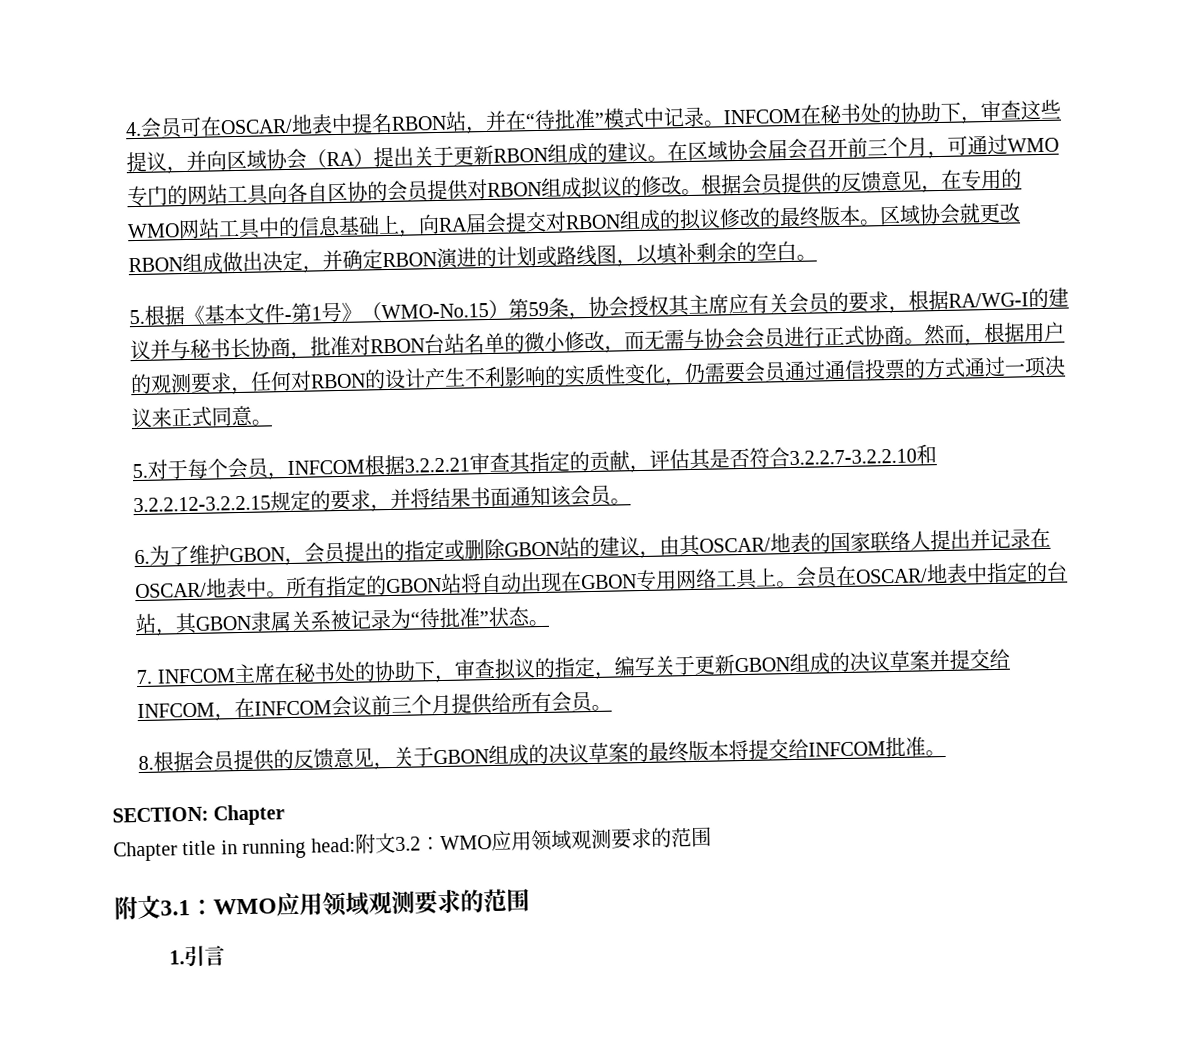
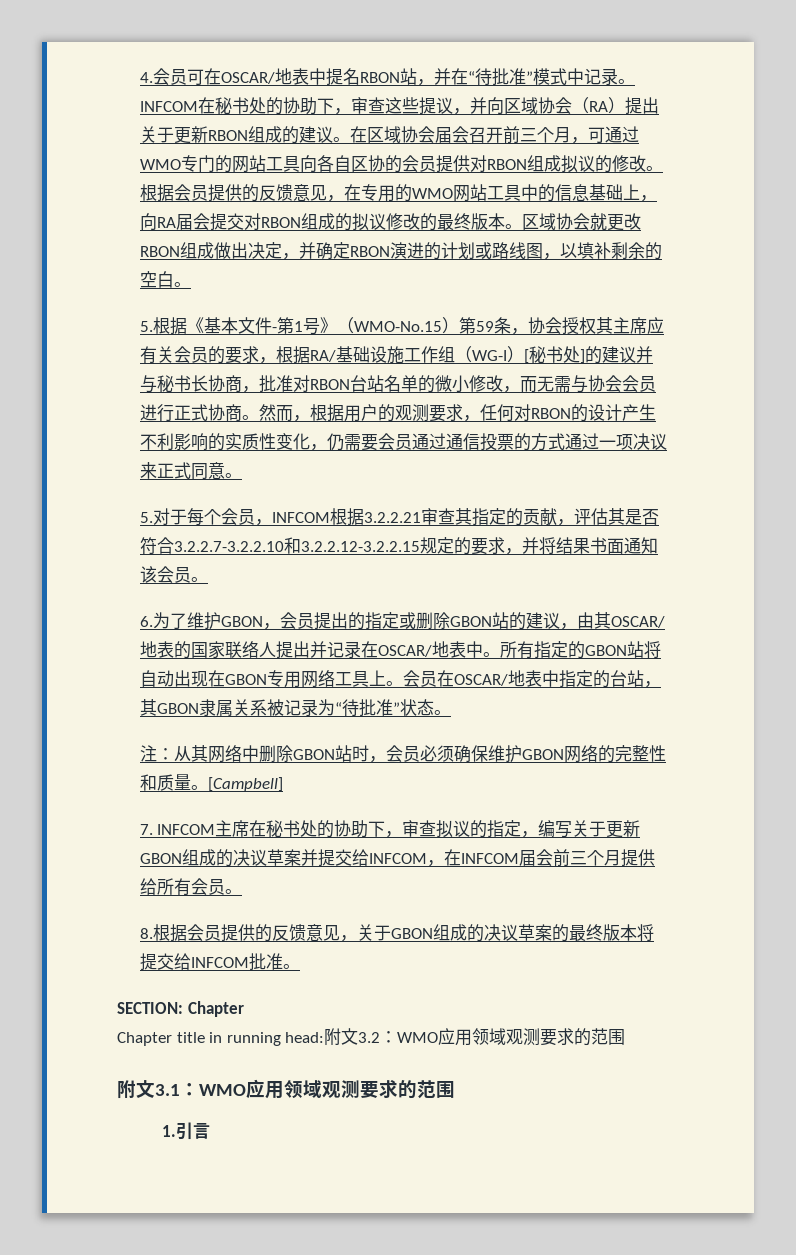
[948,292,1030,308] RA/WG-I -> [309,346,585,364] RA/基础设施工作组（WG-I）[秘书处]
(550, 623) none -> [139,745,666,763] [139,774,283,792] // 注：从其网络中删除GBON站时，会员必须确保维护GBON网络的完整性和质量。[Campbell]
[331,695,373,718] 会议 -> [518,849,553,866] 届会

